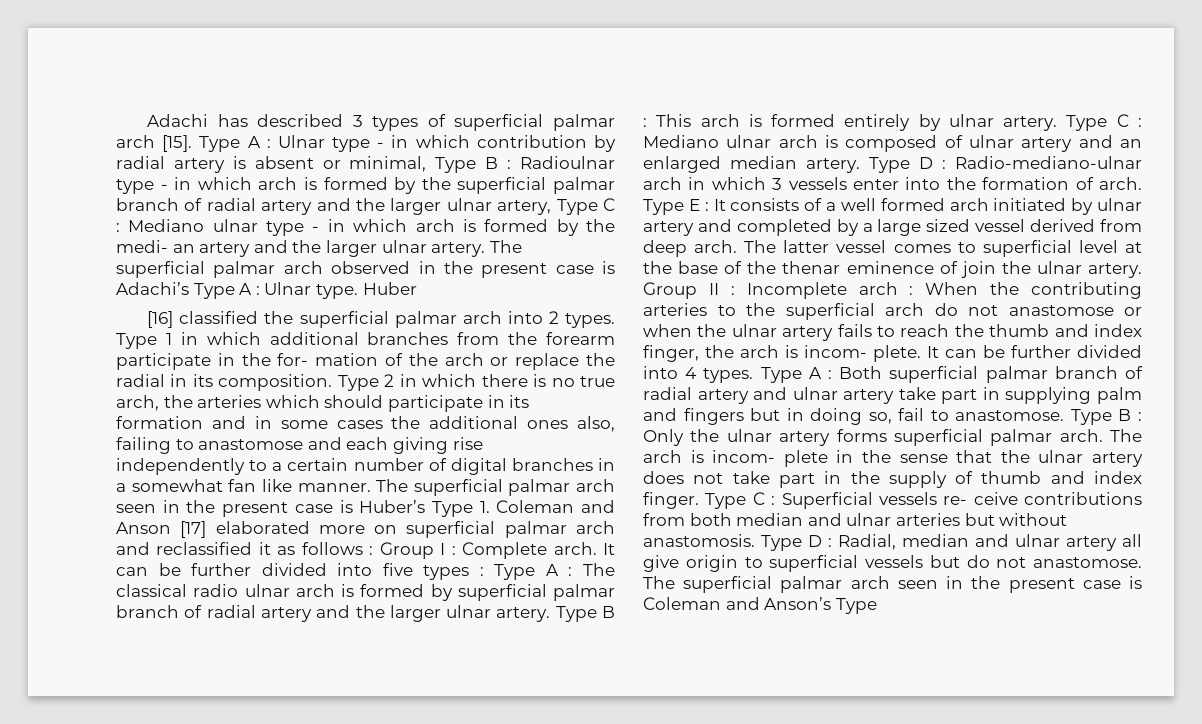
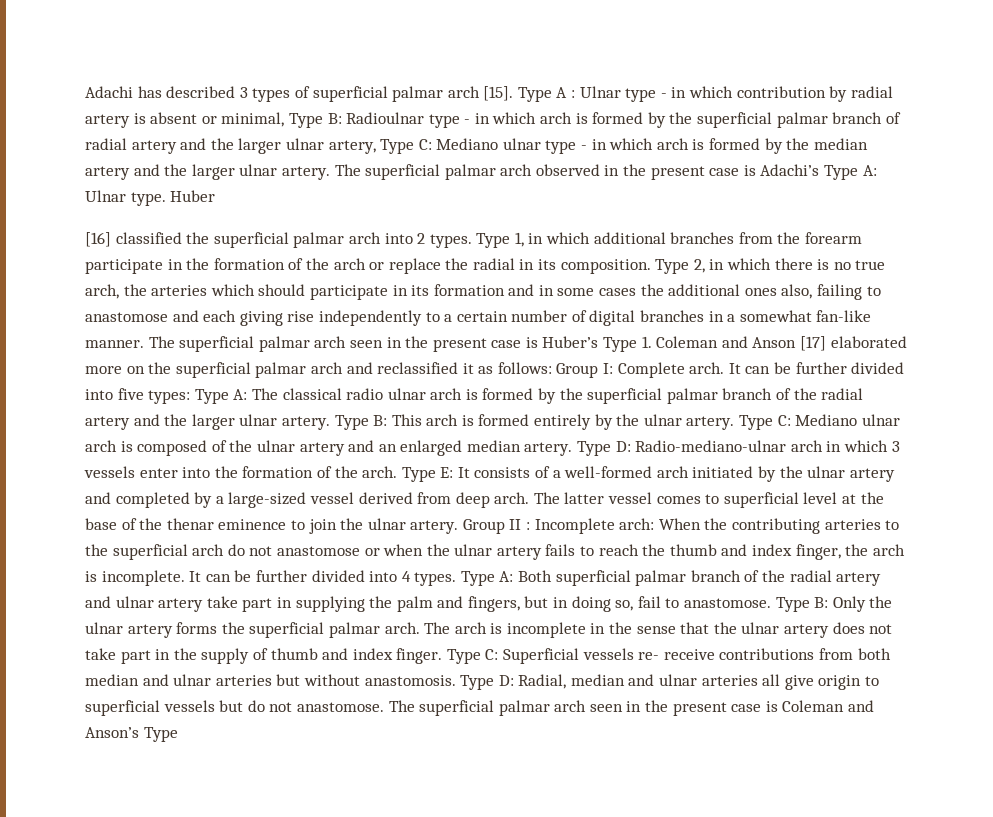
[485,157,512,169] B : -> [327,113,342,124] B:
[602,198,615,211] [116,223,120,232] C : -> [418,139,432,150] C:
[116,240,195,253] medi- an -> [813,138,868,150] median
[239,283,260,295] A : -> [862,165,877,176] A:
[165,333,172,345] 1 -> [514,232,524,247] 1,
[277,353,379,366] for- mation -> [213,258,285,270] formation
[384,374,395,387] 2 -> [693,259,705,273] 2,
[228,479,292,492] fan like -> [816,310,872,322] fan-like
(398, 529) none -> [148,362,172,374] the
[301,542,456,559] follows : Group I : -> [497,362,614,378] follows: Group I:
[423,564,573,580] types : Type A : -> [148,389,248,404] types: Type A:
[457,584,615,601] [116,605,203,618] superficial palmar branch of -> [559,388,817,404] the superficial palmar branch of the
[602,606,615,618] [643,118,647,127] B : -> [373,415,388,426] B:
[948,114,1142,131] ulnar artery. Type C : -> [616,414,791,430] the ulnar artery. Type C:
(963, 141) none -> [229,440,253,452] the
[919,157,946,169] D : -> [615,441,631,452] D:
(1094, 183) none -> [334,466,358,478] the
[688,199,709,211] E : -> [440,467,454,478] E:
[840,198,945,211] well formed -> [564,466,653,478] well-formed
(1094, 206) none -> [779,466,803,478] the
[877,219,971,236] large sized -> [228,492,307,508] large-sized
[939,261,958,274] of -> [290,520,305,530] to
[858,282,914,295] arch : -> [619,518,655,530] arch:
[804,345,921,362] incom- plete. -> [101,570,185,586] incomplete.
[808,367,832,379] A : -> [499,571,514,582] A:
(1143, 372) none -> [762,570,786,582] the
(1092, 395) none -> [369,596,393,608] the
[683,408,744,425] fingers -> [467,596,520,612] fingers,
[1118,409,1142,421] B : -> [814,597,829,608] B:
(887, 435) none -> [221,622,245,634] the
[712,450,828,467] incom- plete -> [506,622,586,638] incomplete
[752,492,776,505] C : -> [485,649,499,660] C:
[973,492,1018,505] ceive -> [663,649,715,660] receive
[808,535,832,547] D : -> [498,675,514,686] D:
[1066,536,1117,551] artery -> [701,675,758,686] arteries

